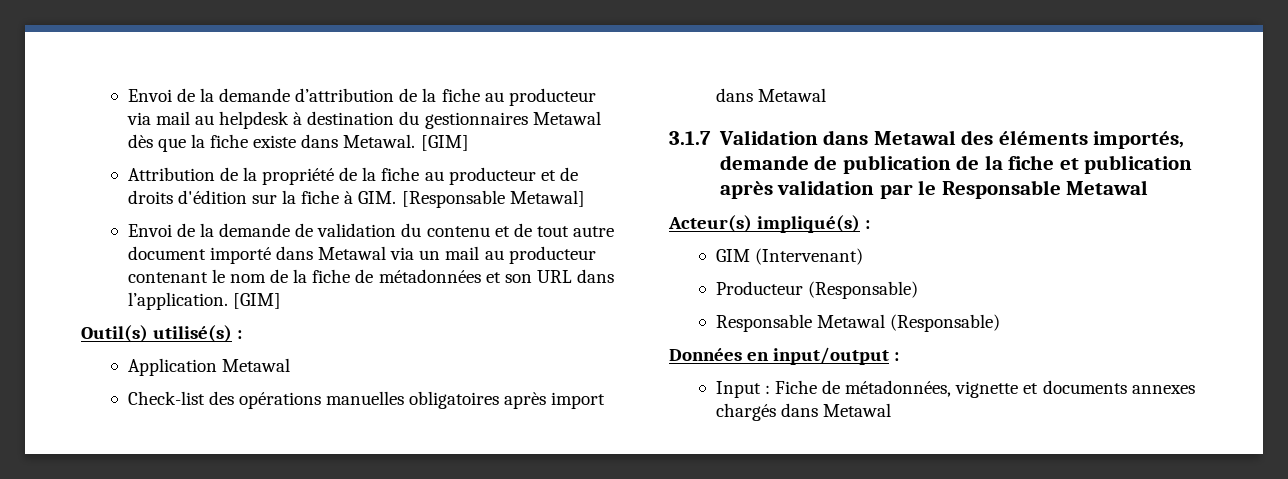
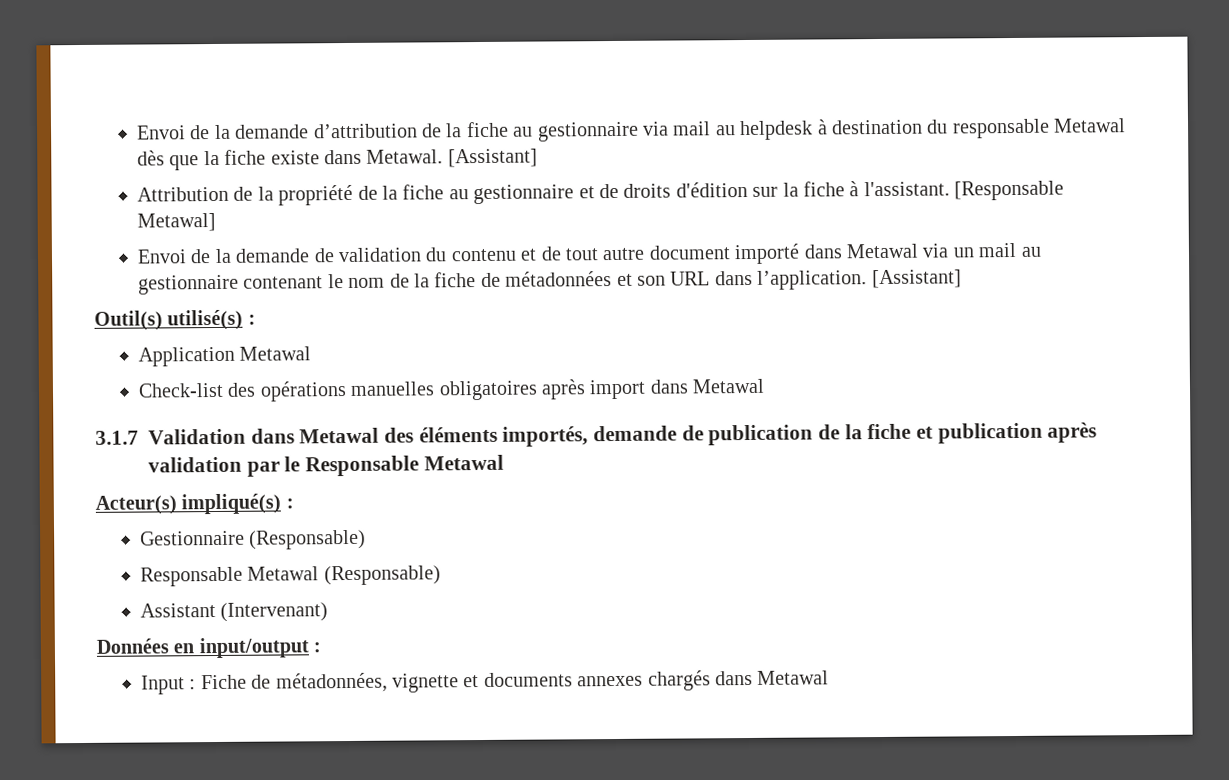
[508,88,596,106] producteur -> [536,121,639,142] gestionnaire
[424,112,528,129] gestionnaires -> [951,118,1050,139] responsable
[420,135,469,151] [GIM] -> [447,148,538,168] [Assistant]
[448,167,536,185] producteur -> [473,184,575,205] gestionnaire
[358,191,397,204] GIM. -> [863,181,950,197] l'assistant.
[508,246,596,264] producteur -> [138,274,240,295] gestionnaire
[232,293,281,309] [GIM] -> [871,269,962,289] [Assistant]
[715,248,863,265] [715,281,803,295] GIM (Intervenant) // Producteur -> [140,530,246,546] Gestionnaire
(1000, 323) none -> [140,602,329,622] // Assistant (Intervenant)

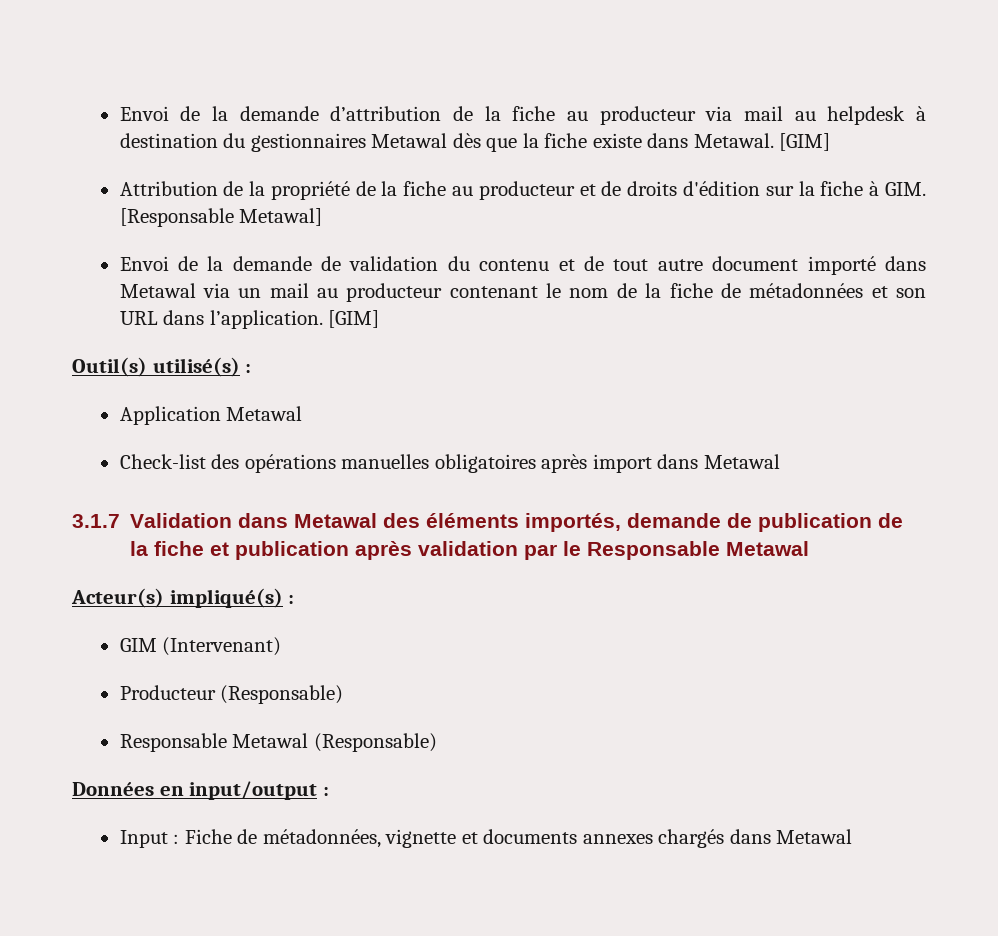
[536,121,639,142] gestionnaire -> [599,106,696,125] producteur
[951,118,1050,139] responsable -> [250,133,366,152] gestionnaires
[447,148,538,168] [Assistant] -> [779,133,831,151] [GIM]
[473,184,575,205] gestionnaire -> [478,181,575,200] producteur
[863,181,950,197] l'assistant. -> [884,182,926,196] GIM.
[138,274,240,295] gestionnaire -> [346,283,443,302] producteur
[871,269,962,289] [Assistant] -> [328,310,380,328] [GIM]
[140,530,246,546] Gestionnaire -> [119,637,282,656] [119,685,216,700] GIM (Intervenant) // Producteur
[140,602,329,622] // Assistant (Intervenant) -> (437, 742) none

